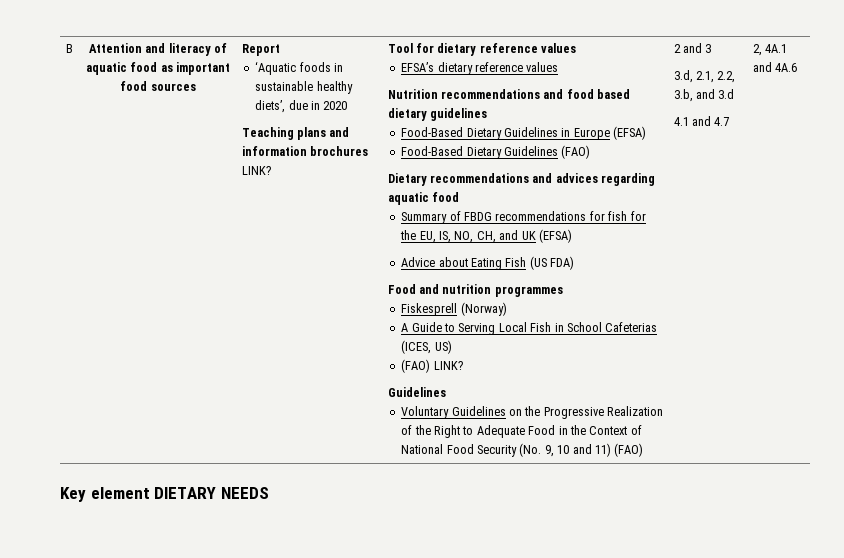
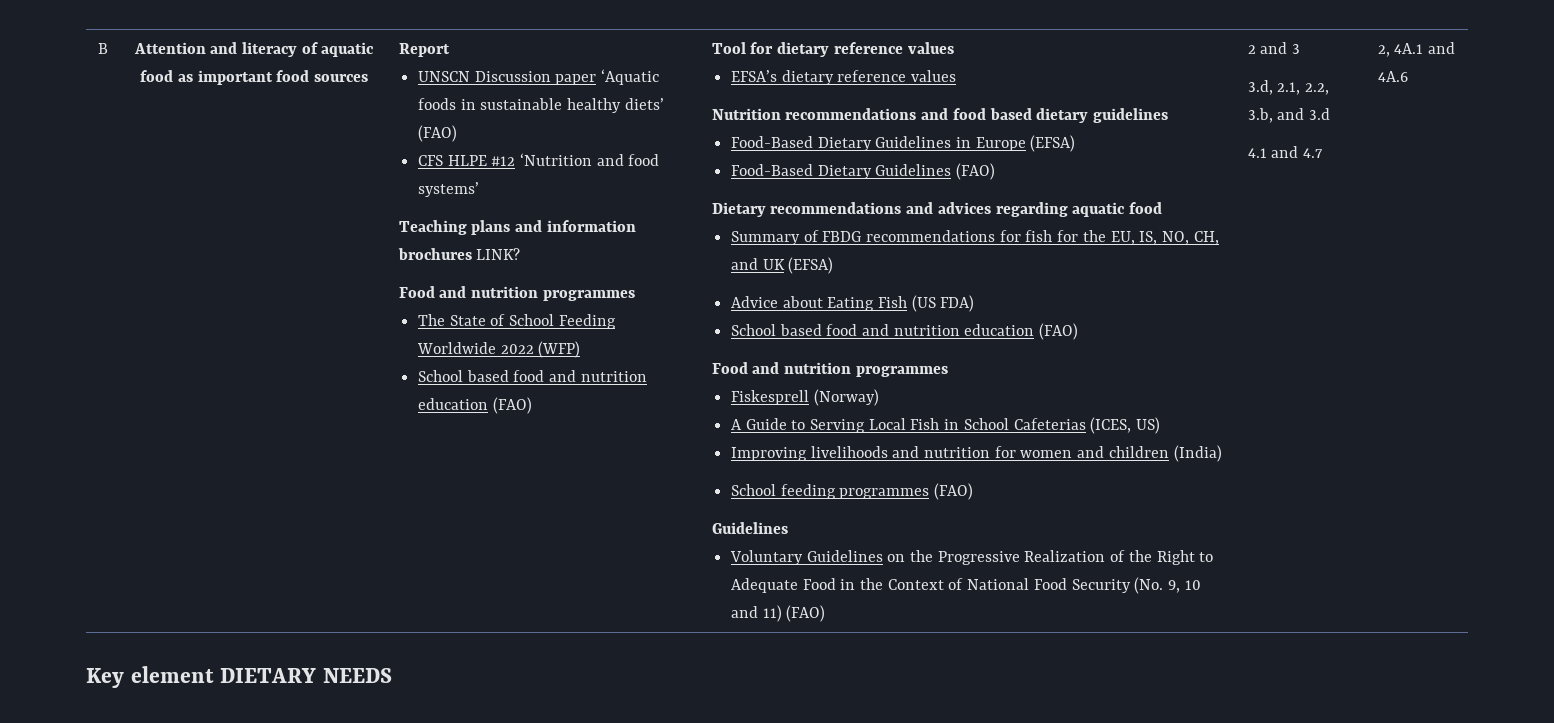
(280, 50) none -> [417,71,597,85] UNSCN Discussion paper
[255,100,348,113] diets’, due in 2020 -> [624,98,664,110] [417,125,457,142] [417,153,660,166] [417,182,479,197] diets’ (FAO) // CFS HLPE #12 ‘Nutrition and food systems’
(271, 170) none -> [398,286,635,301] [417,314,616,329] [416,341,581,358] [417,370,647,382] [417,397,532,414] // Food and nutrition programmes // The State of School Feeding Worldwide 2022 (WFP) // School based food and nutrition education (FAO)
(575, 263) none -> [730,323,1079,340] // School based food and nutrition education (FAO)
[401,359,463,373] (FAO) LINK? -> [730,445,1222,462] [730,483,974,500] Improving livelihoods and nutrition for women and children (India) // School feeding programmes (FAO)

